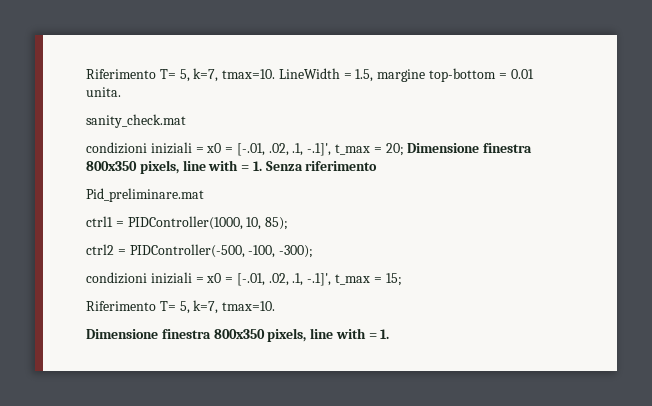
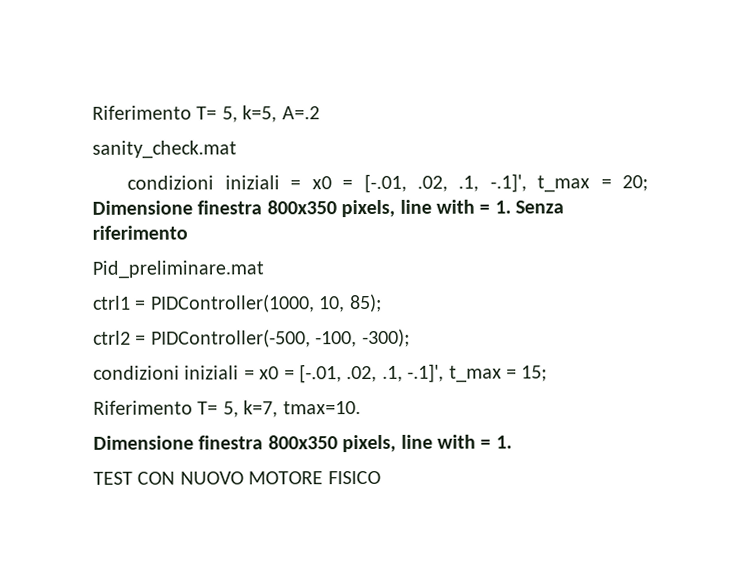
[86,68,534,82] [86,87,121,97] Riferimento T= 5, k=7, tmax=10. LineWidth = 1.5, margine top-bottom = 0.01 unita. -> [92,105,320,123] Riferimento T= 5, k=5, A=.2
(390, 334) none -> [93,470,381,485] // TEST CON NUOVO MOTORE FISICO

